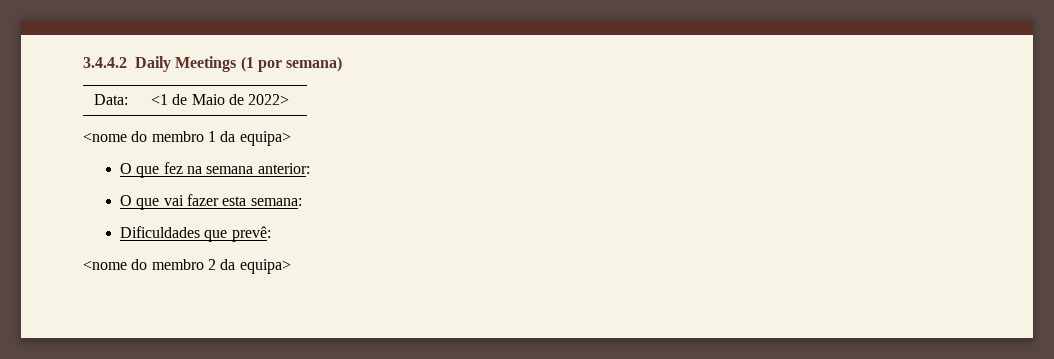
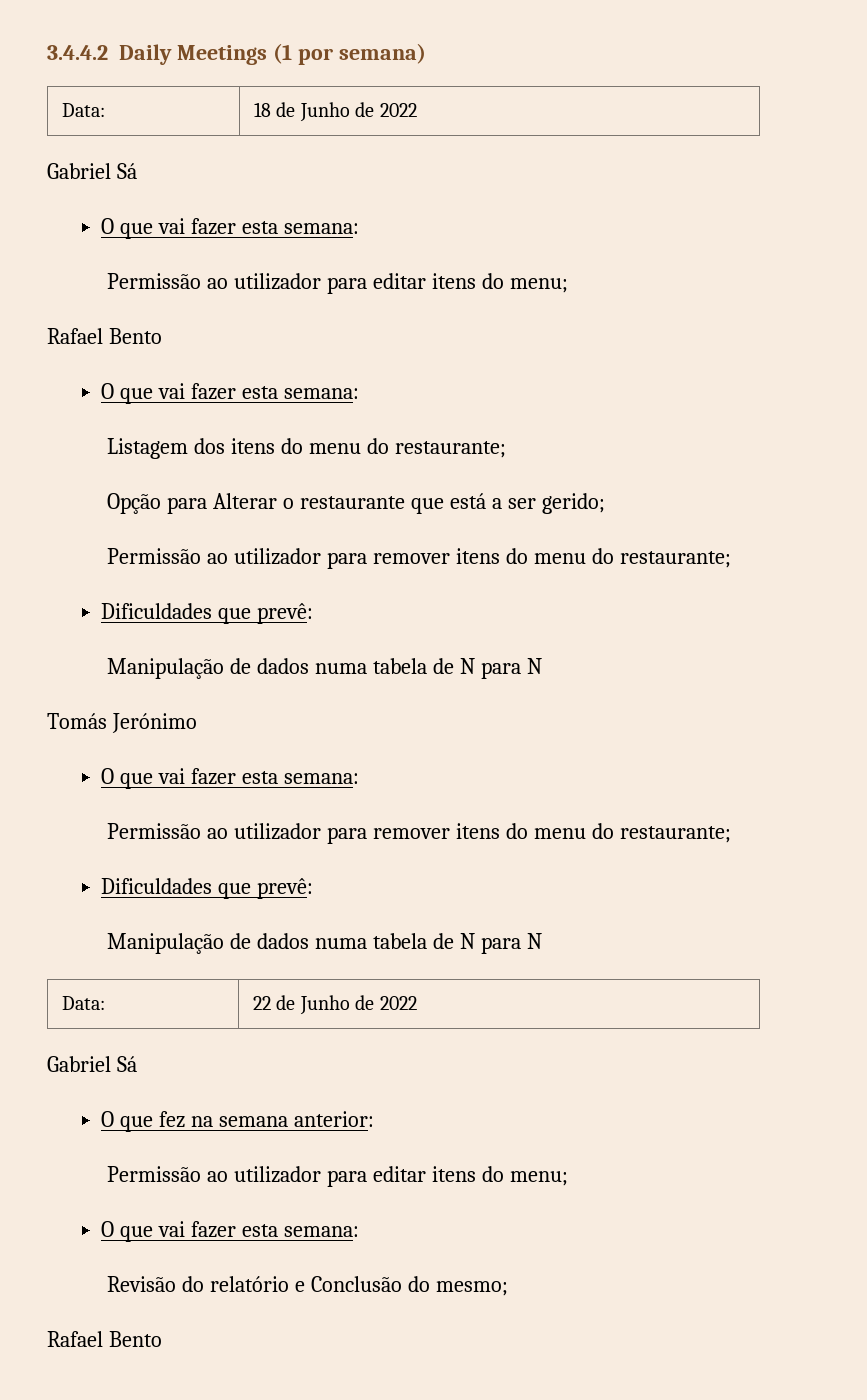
[151,94,290,105] [83,131,291,146] <1 de Maio de 2022> // <nome do membro 1 da equipa> -> [253,102,417,122] [47,163,137,179] [101,218,360,239] [107,273,569,294] [47,328,162,344] [101,383,360,404] [107,438,507,459] [107,493,605,514] [107,548,731,569] [101,603,314,624] [107,658,542,679] [47,713,197,733] [101,768,360,789] [107,823,731,844] [101,878,314,899] [107,933,542,954] [61,996,105,1010] [252,995,417,1015] [47,1056,137,1072] 18 de Junho de 2022 // Gabriel Sá // O que vai fazer esta semana: // Permissão ao utilizador para editar itens do menu; // Rafael Bento // O que vai fazer esta semana: // Listagem dos itens do menu do restaurante; // Opção para Alterar o restaurante que está a ser gerido; // Permissão ao utilizador para remover itens do menu do restaurante; // Dificuldades que prevê: // Manipulação de dados numa tabela de N para N // Tomás Jerónimo // O que vai fazer esta semana: // Permissão ao utilizador para remover itens do menu do restaurante; // Dificuldades que prevê: // Manipulação de dados numa tabela de N para N // Data: | 22 de Junho de 2022 // Gabriel Sá
[120,194,302,210] [120,226,271,242] [83,259,291,274] // O que vai fazer esta semana: // Dificuldades que prevê: // <nome do membro 2 da equipa> -> [107,1166,569,1187] [101,1221,360,1242] [107,1276,509,1296] [47,1331,162,1347] // Permissão ao utilizador para editar itens do menu; // O que vai fazer esta semana: // Revisão do relatório e Conclusão do mesmo; // Rafael Bento

